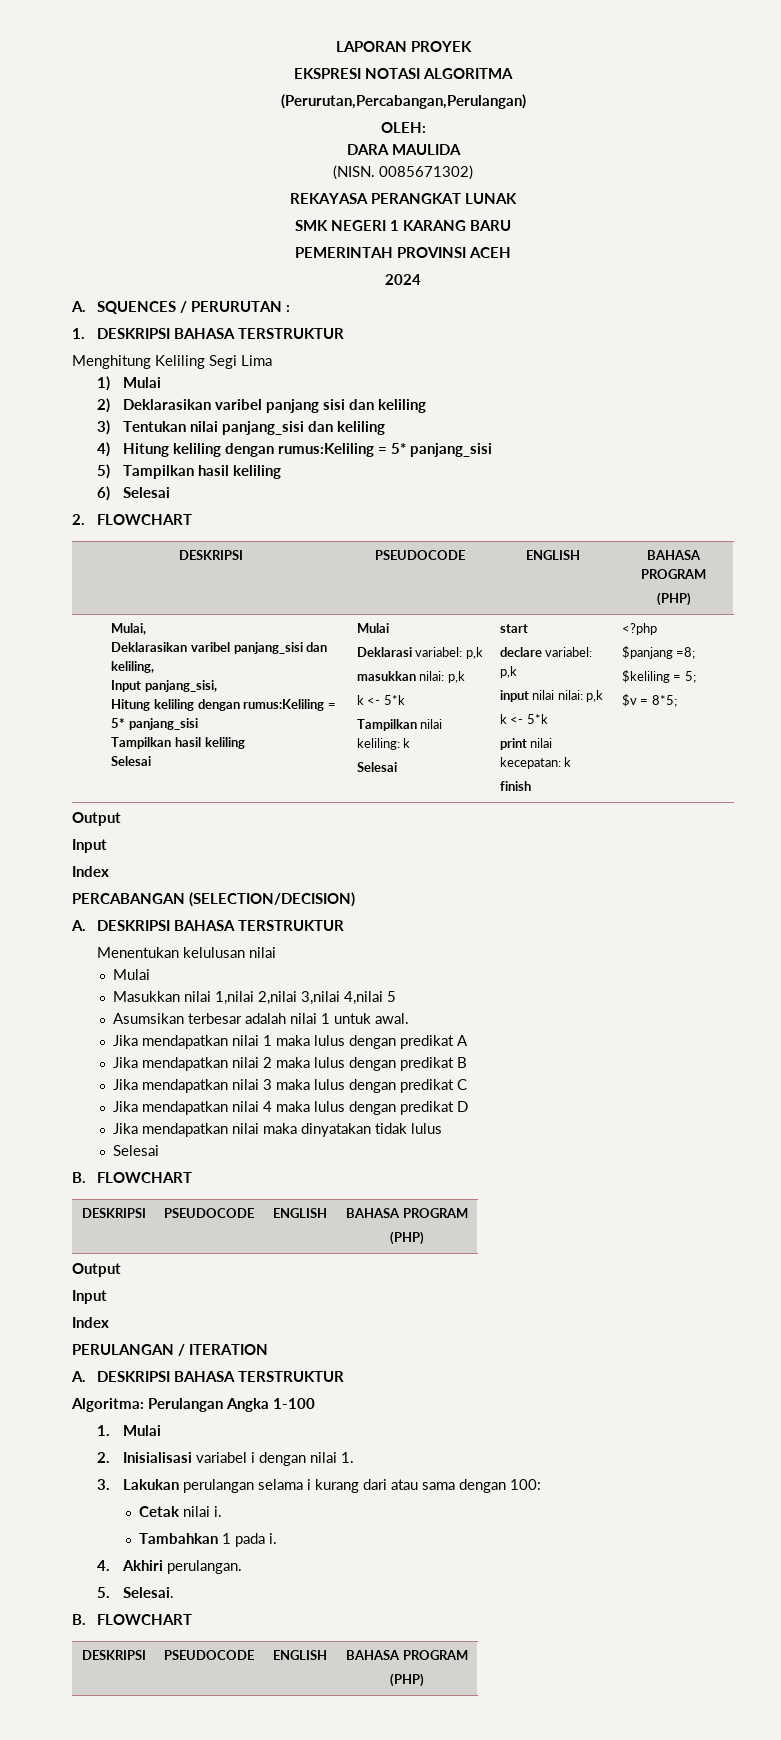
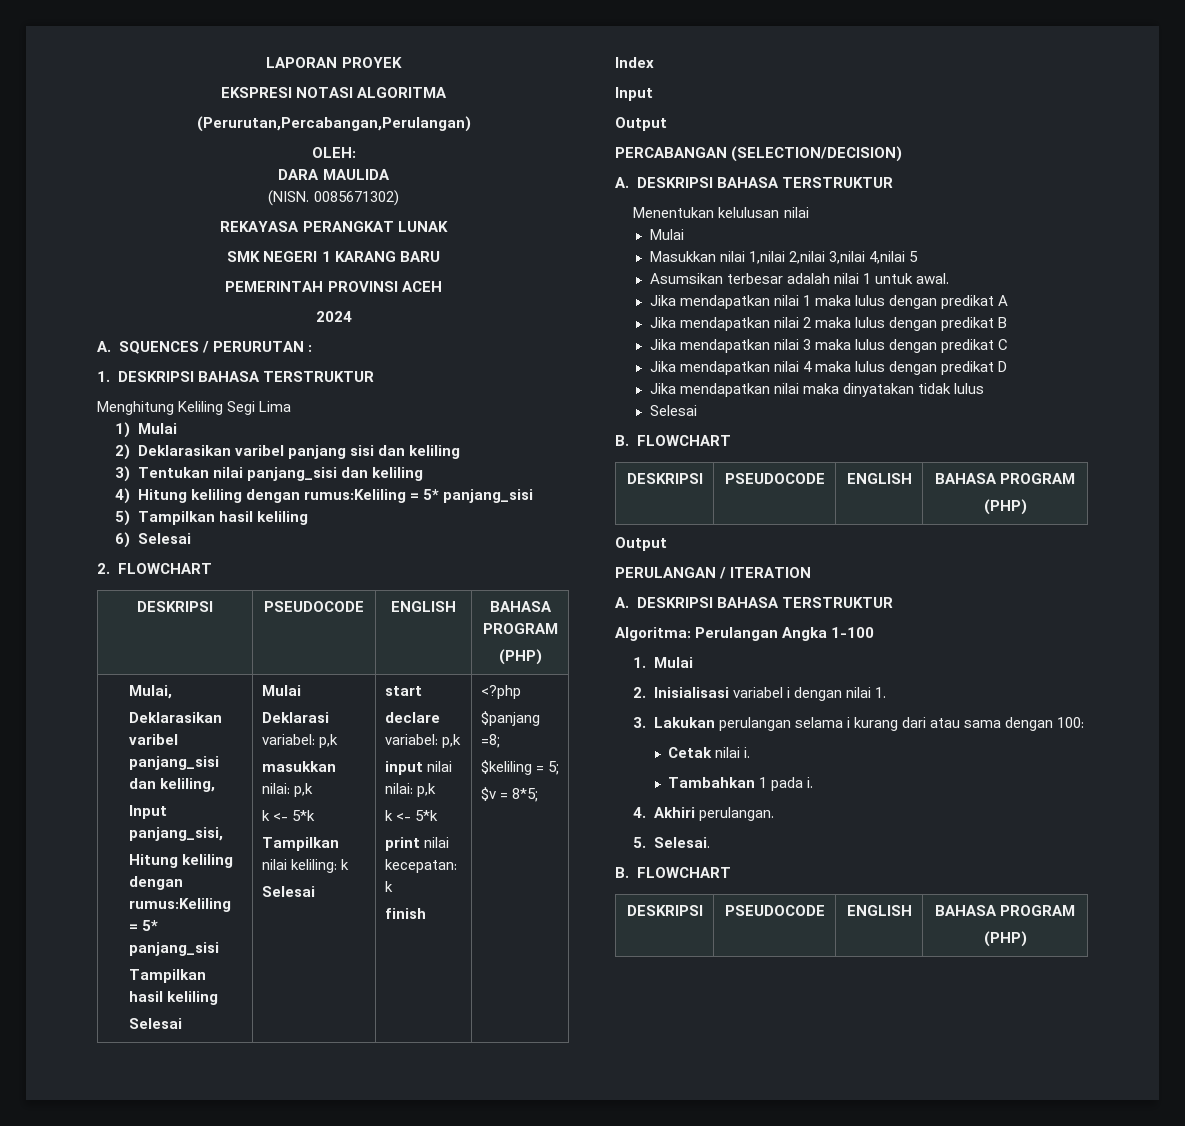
[72,812,121,826] [72,839,107,853] [72,866,109,877] Output // Input // Index -> [615,57,654,68] [615,87,653,101] [615,117,667,131] Index // Input // Output
[72,1290,107,1304] [72,1317,109,1328] // Input // Index -> (667, 544) none

